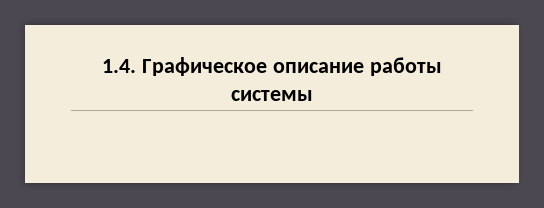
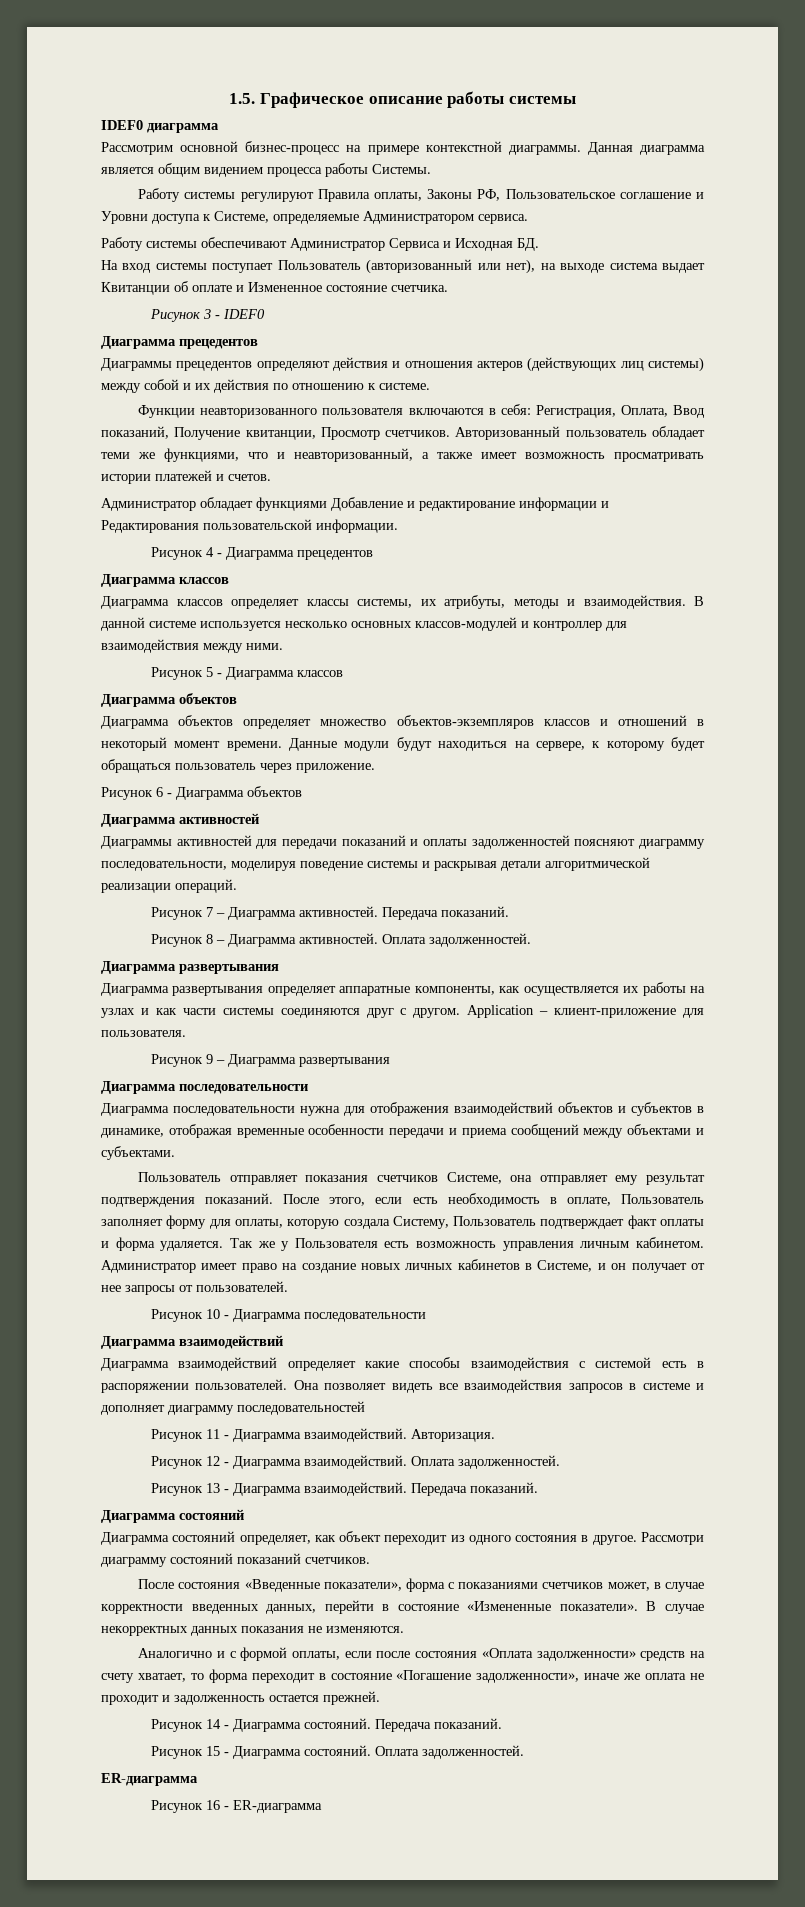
[102,59,137,73] 1.4. -> [229,93,256,104] 1.5.
(313, 95) none -> [101,120,219,133] [101,141,705,155] [101,163,431,177] [138,188,704,202] [101,211,528,224] [101,237,539,251] [101,259,705,274] [101,281,448,295] [149,309,265,322] [101,336,258,349] [101,357,704,372] [101,379,430,393] [138,404,705,418] [101,426,705,440] [101,448,704,462] [101,470,271,484] [101,497,609,511] [101,519,398,533] [150,547,373,560] [101,574,229,587] [101,595,704,609] [101,617,627,631] [101,639,283,653] [150,667,343,680] [101,693,237,707] [101,715,704,729] [101,737,706,751] [101,759,375,773] [101,786,302,800] [101,813,259,827] [101,835,705,849] [101,857,650,871] [101,879,237,893] [150,906,509,920] [150,933,531,947] [101,961,279,974] [101,982,706,996] [101,1005,705,1018] [101,1030,186,1037] [150,1054,390,1067] [101,1081,308,1094] [101,1102,704,1116] [101,1124,704,1138] [101,1146,175,1160] [138,1172,705,1185] [101,1193,704,1207] [101,1215,704,1229] [101,1237,704,1251] [101,1259,705,1273] [101,1281,288,1295] [150,1309,426,1322] [101,1335,283,1349] [101,1357,704,1371] [101,1379,704,1393] [101,1401,365,1415] [150,1428,495,1442] [150,1455,560,1469] [150,1482,538,1496] [101,1509,244,1523] [101,1531,704,1545] [101,1553,370,1567] [138,1578,704,1592] [101,1600,704,1614] [101,1626,404,1636] [138,1647,706,1661] [101,1669,704,1683] [101,1691,380,1705] [150,1718,502,1732] [150,1745,524,1759] [101,1773,198,1786] [150,1800,322,1813] // IDEF0 диаграмма // Рассмотрим основной бизнес-процесс на примере контекстной диаграммы. Данная диаграмма является общим видением процесса работы Системы. // Работу системы регулируют Правила оплаты, Законы РФ, Пользовательское соглашение и Уровни доступа к Системе, определяемые Администратором сервиса. // Работу системы обеспечивают Администратор Сервиса и Исходная БД. // На вход системы поступает Пользователь (авторизованный или нет), на выходе система выдает Квитанции об оплате и Измененное состояние счетчика. // Рисунок 3 - IDEF0 // Диаграмма прецедентов // Диаграммы прецедентов определяют действия и отношения актеров (действующих лиц системы) между собой и их действия по отношению к системе. // Функции неавторизованного пользователя включаются в себя: Регистрация, Оплата, Ввод показаний, Получение квитанции, Просмотр счетчиков. Авторизованный пользователь обладает теми же функциями, что и неавторизованный, а также имеет возможность просматривать истории платежей и счетов. // Администратор обладает функциями Добавление и редактирование информации и Редактирования пользовательской информации. // Рисунок 4 - Диаграмма прецедентов // Диаграмма классов // Диаграмма классов определяет классы системы, их атрибуты, методы и взаимодействия. В данной системе используется несколько основных классов-модулей и контроллер для взаимодействия между ними. // Рисунок 5 - Диаграмма классов // Диаграмма объектов // Диаграмма объектов определяет множество объектов-экземпляров классов и отношений в некоторый момент времени. Данные модули будут находиться на сервере, к которому будет обращаться пользователь через приложение. // Рисунок 6 - Диаграмма объектов // Диаграмма активностей // Диаграммы активностей для передачи показаний и оплаты задолженностей поясняют диаграмму последовательности, моделируя поведение системы и раскрывая детали алгоритмической реализации операций. // Рисунок 7 – Диаграмма активностей. Передача показаний. // Рисунок 8 – Диаграмма активностей. Оплата задолженностей. // Диаграмма развертывания // Диаграмма развертывания определяет аппаратные компоненты, как осуществляется их работы на узлах и как части системы соединяются друг с другом. Application – клиент-приложение для пользователя. // Рисунок 9 – Диаграмма развертывания // Диаграмма последовательности // Диаграмма последовательности нужна для отображения взаимодействий объектов и субъектов в динамике, отображая временные особенности передачи и приема сообщений между объектами и субъектами. // Пользователь отправляет показания счетчиков Системе, она отправляет ему результат подтверждения показаний. После этого, если есть необходимость в оплате, Пользователь заполняет форму для оплаты, которую создала Систему, Пользователь подтверждает факт оплаты и форма удаляется. Так же у Пользователя есть возможность управления личным кабинетом. Администратор имеет право на создание новых личных кабинетов в Системе, и он получает от нее запросы от пользователей. // Рисунок 10 - Диаграмма последовательности // Диаграмма взаимодействий // Диаграмма взаимодействий определяет какие способы взаимодействия с системой есть в распоряжении пользователей. Она позволяет видеть все взаимодействия запросов в системе и дополняет диаграмму последовательностей // Рисунок 11 - Диаграмма взаимодействий. Авторизация. // Рисунок 12 - Диаграмма взаимодействий. Оплата задолженностей. // Рисунок 13 - Диаграмма взаимодействий. Передача показаний. // Диаграмма состояний // Диаграмма состояний определяет, как объект переходит из одного состояния в другое. Рассмотри диаграмму состояний показаний счетчиков. // После состояния «Введенные показатели», форма с показаниями счетчиков может, в случае корректности введенных данных, перейти в состояние «Измененные показатели». В случае некорректных данных показания не изменяются. // Аналогично и с формой оплаты, если после состояния «Оплата задолженности» средств на счету хватает, то форма переходит в состояние «Погашение задолженности», иначе же оплата не проходит и задолженность остается прежней. // Рисунок 14 - Диаграмма состояний. Передача показаний. // Рисунок 15 - Диаграмма состояний. Оплата задолженностей. // ER-диаграмма // Рисунок 16 - ER-диаграмма

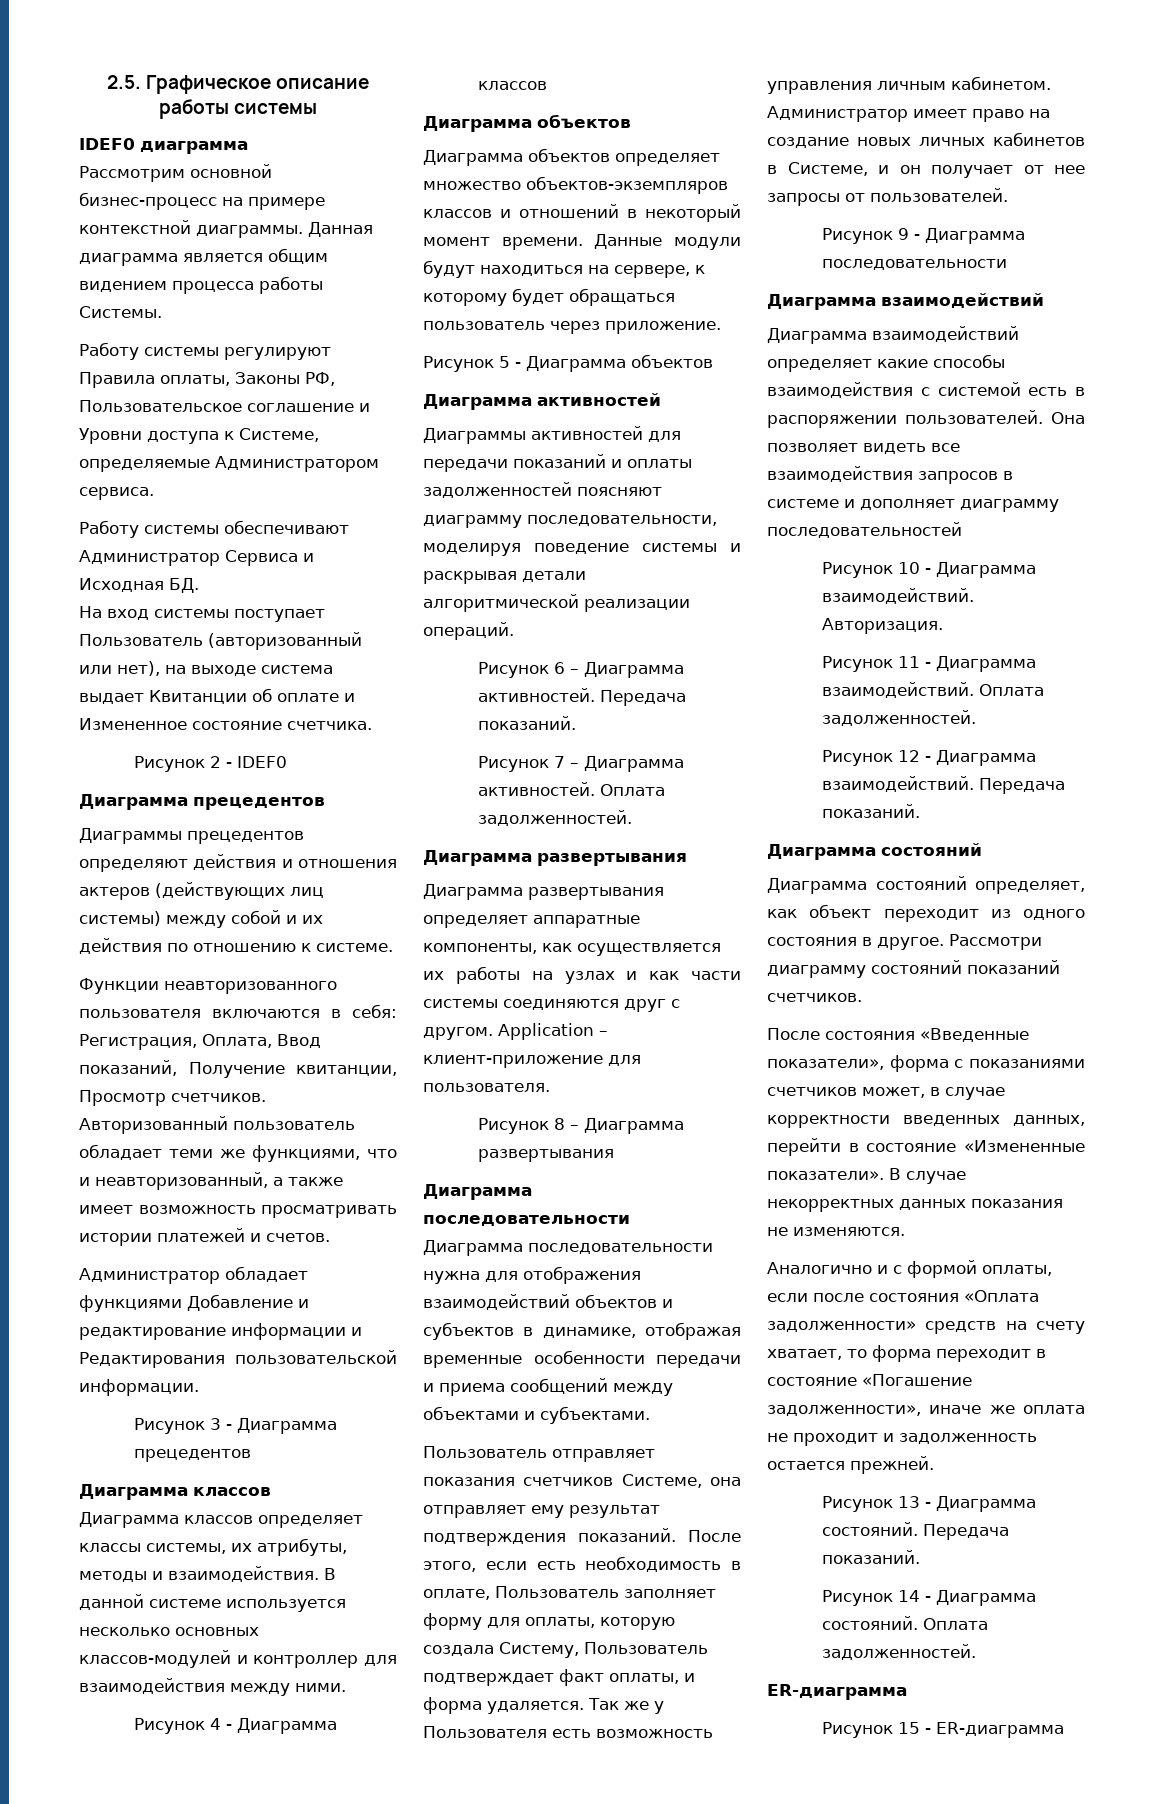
[229,93,256,104] 1.5. -> [106,75,141,89] 2.5.
[202,309,211,319] 3 -> [209,756,221,768] 2
[205,547,214,557] 4 -> [209,1418,221,1430] 3
[205,667,213,677] 5 -> [209,1718,221,1730] 4
[156,787,163,797] 6 -> [499,356,510,368] 5
[205,907,213,917] 7 -> [553,662,565,674] 6
[205,934,213,944] 8 -> [553,756,565,768] 7
[205,1054,213,1064] 9 -> [553,1118,565,1130] 8
[660,1219,704,1226] оплаты -> [609,1673,679,1684] оплаты,
[205,1309,220,1319] 10 -> [897,228,909,240] 9
[205,1429,220,1439] 11 -> [897,562,920,574] 10
[205,1456,220,1466] 12 -> [897,656,920,668] 11
[205,1483,220,1493] 13 -> [897,750,920,762] 12
[205,1719,221,1729] 14 -> [897,1496,920,1508] 13
[205,1746,220,1756] 15 -> [897,1590,920,1602] 14
[205,1800,220,1810] 16 -> [897,1722,920,1734] 15

